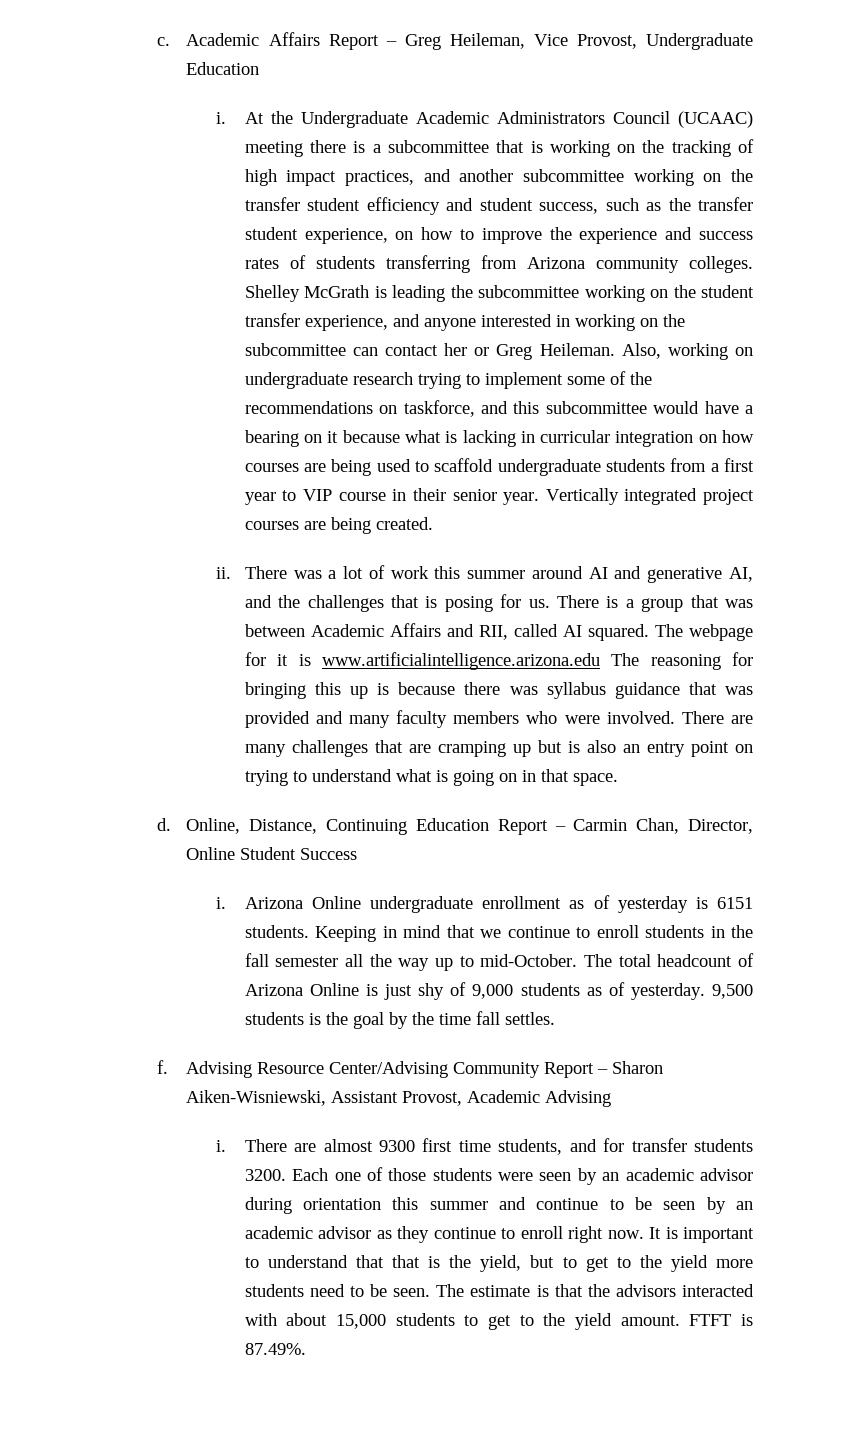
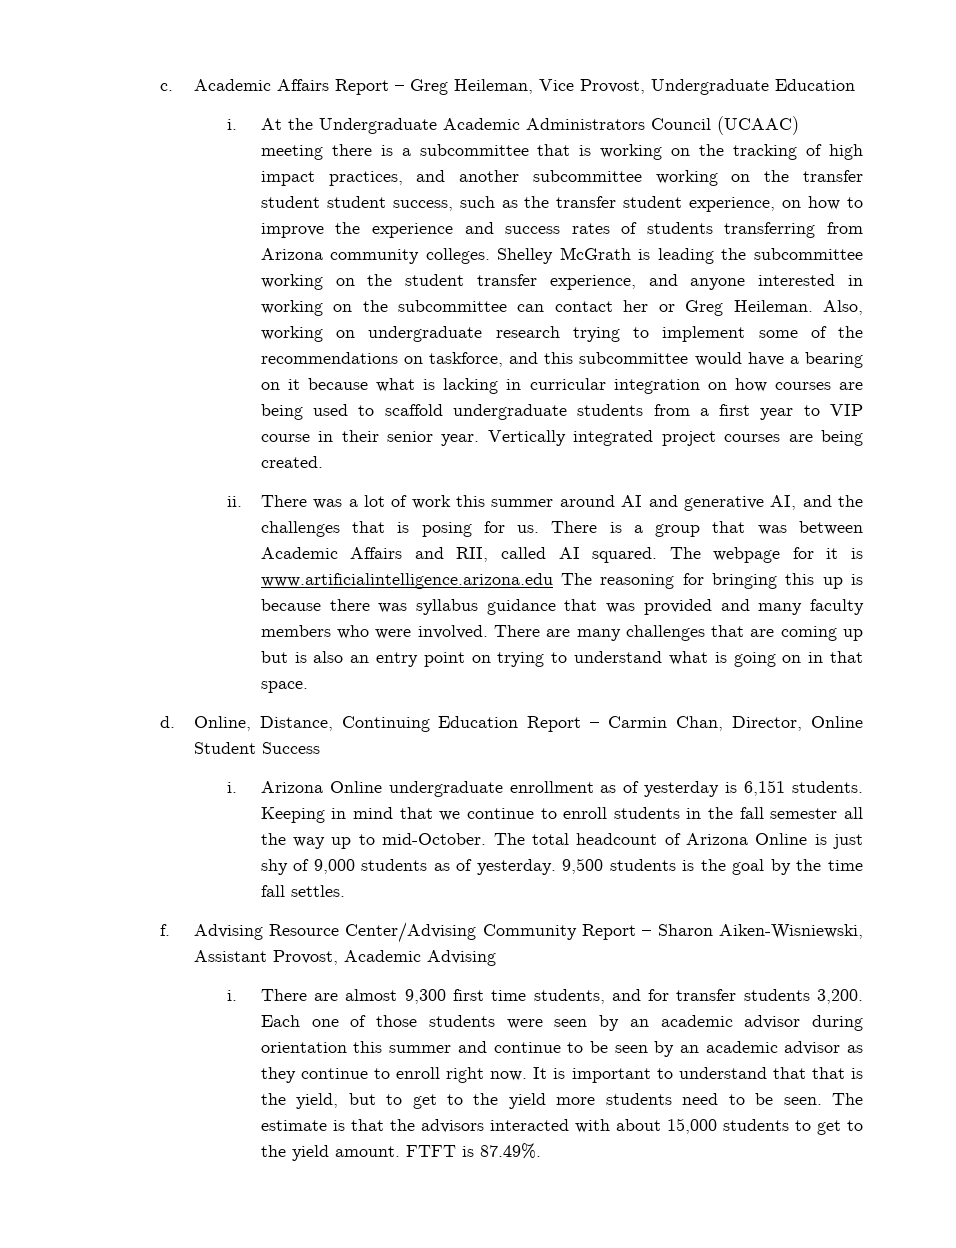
[366,197,474,215] efficiency and -> (320, 202) none
[437,741,506,757] cramping -> [780,626,837,641] coming
[717,897,753,909] 6151 -> [744,780,786,796] 6,151
[379,1140,416,1152] 9300 -> [404,989,446,1004] 9,300
[244,1169,286,1181] 3200. -> [816,989,863,1004] 3,200.

